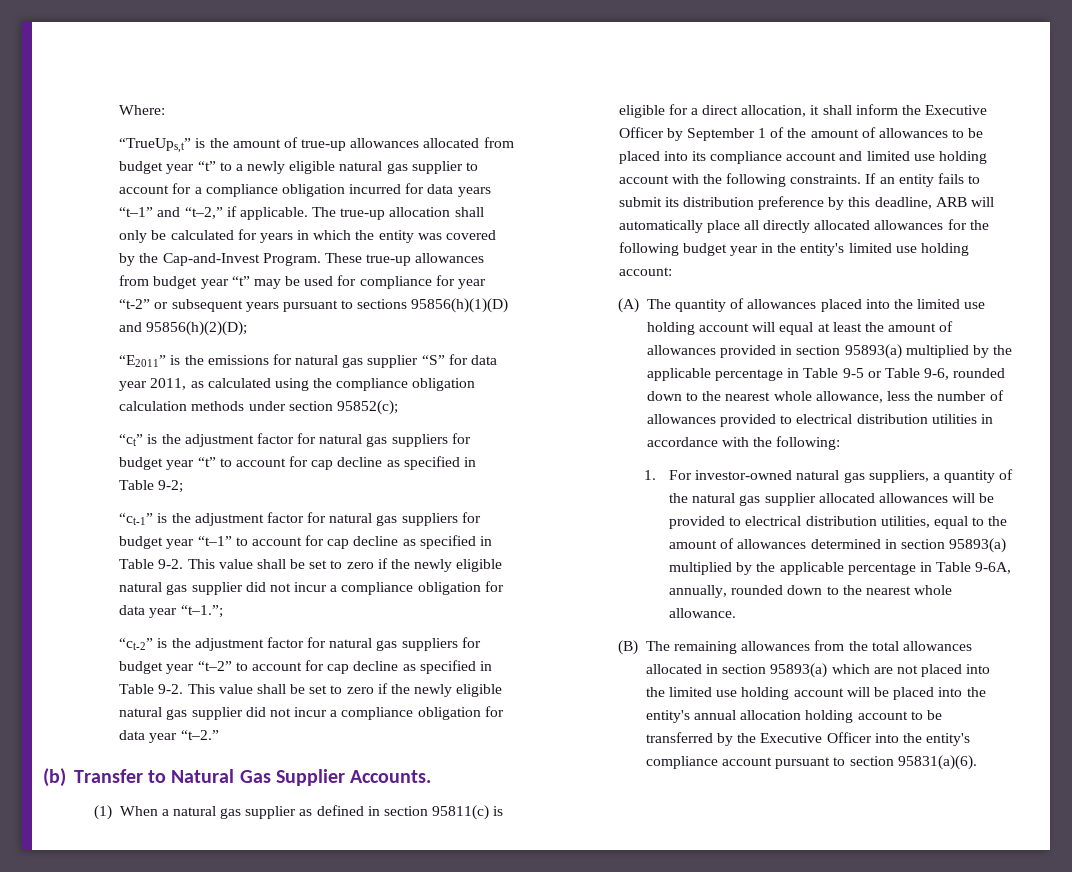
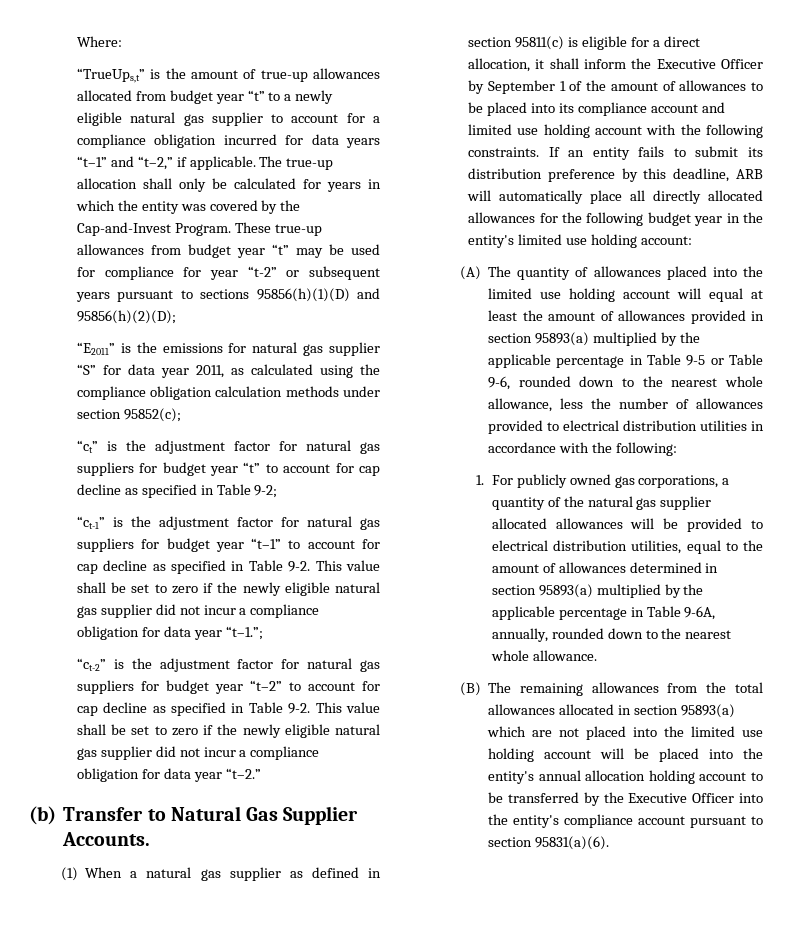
[695,470,929,483] investor-owned natural gas suppliers, -> [516,474,719,488] publicly owned gas corporations,

